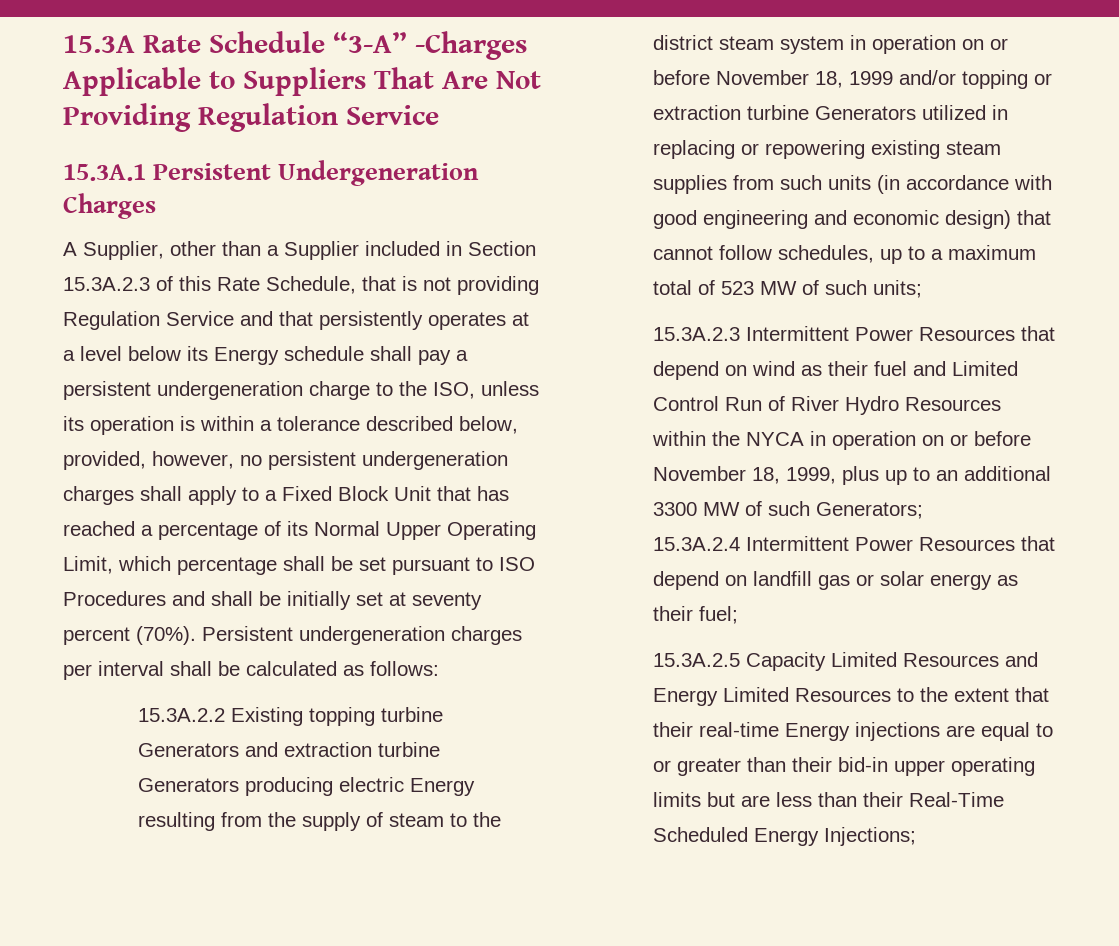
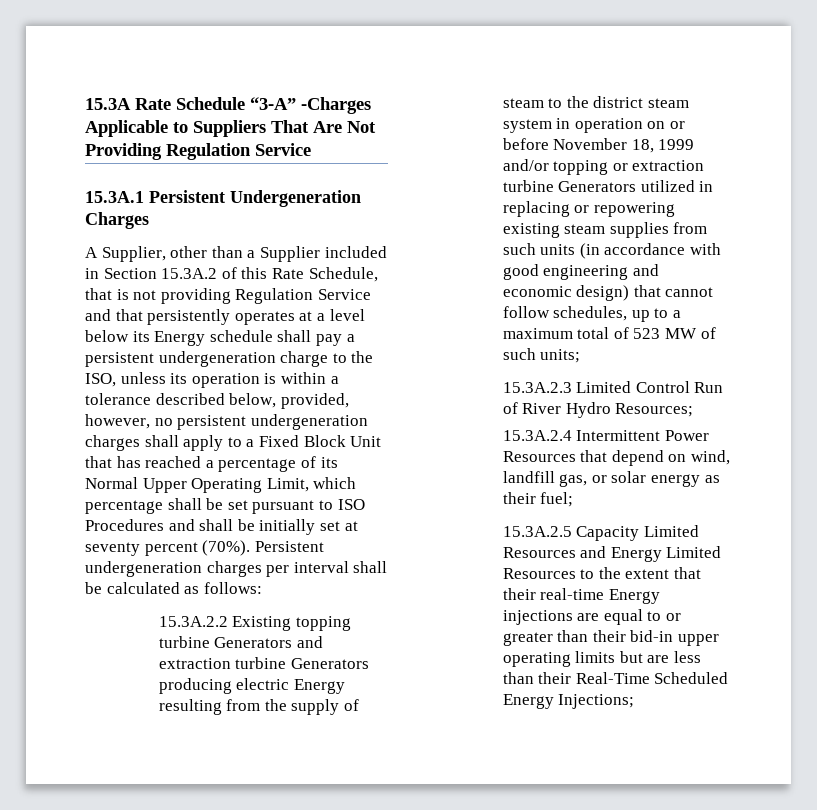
[63,277,150,291] 15.3A.2.3 -> [161,268,218,279] 15.3A.2
[745,326,1055,341] [652,361,946,380] Intermittent Power Resources that depend on wind as their fuel and -> (572, 387) none
[904,397,1001,411] [651,431,1031,450] [652,466,1051,485] [652,501,923,519] Resources within the NYCA in operation on or before November 18, 1999, plus up to an additional 3300 MW of such Generators; -> [615,403,694,417] Resources;
[752,571,850,590] landfill gas -> [690,450,730,465] [502,471,588,487] wind, landfill gas,

